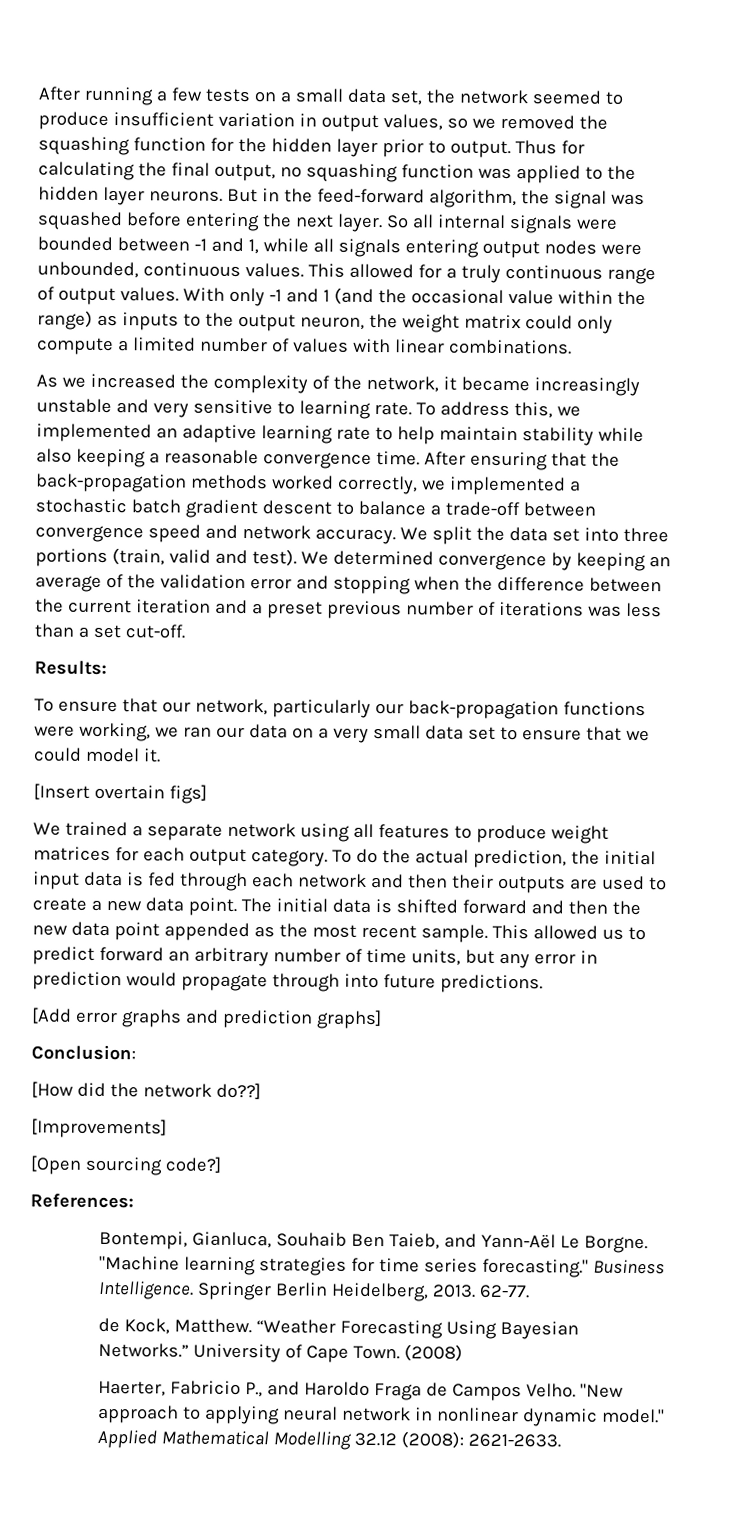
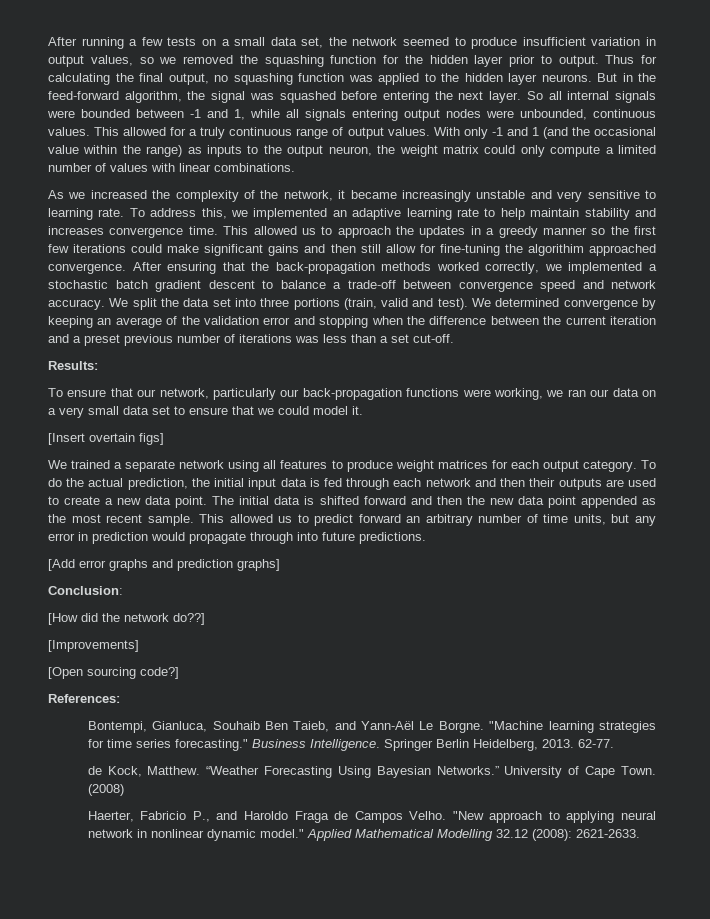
[597,427,644,443] [36,448,420,469] while also keeping a reasonable convergence time. -> [634,208,656,217] [48,226,656,238] [48,244,656,256] [48,263,126,274] and increases convergence time. This allowed us to approach the updates in a greedy manner so the first few iterations could make significant gains and then still allow for fine-tuning the algorithim approached convergence.

